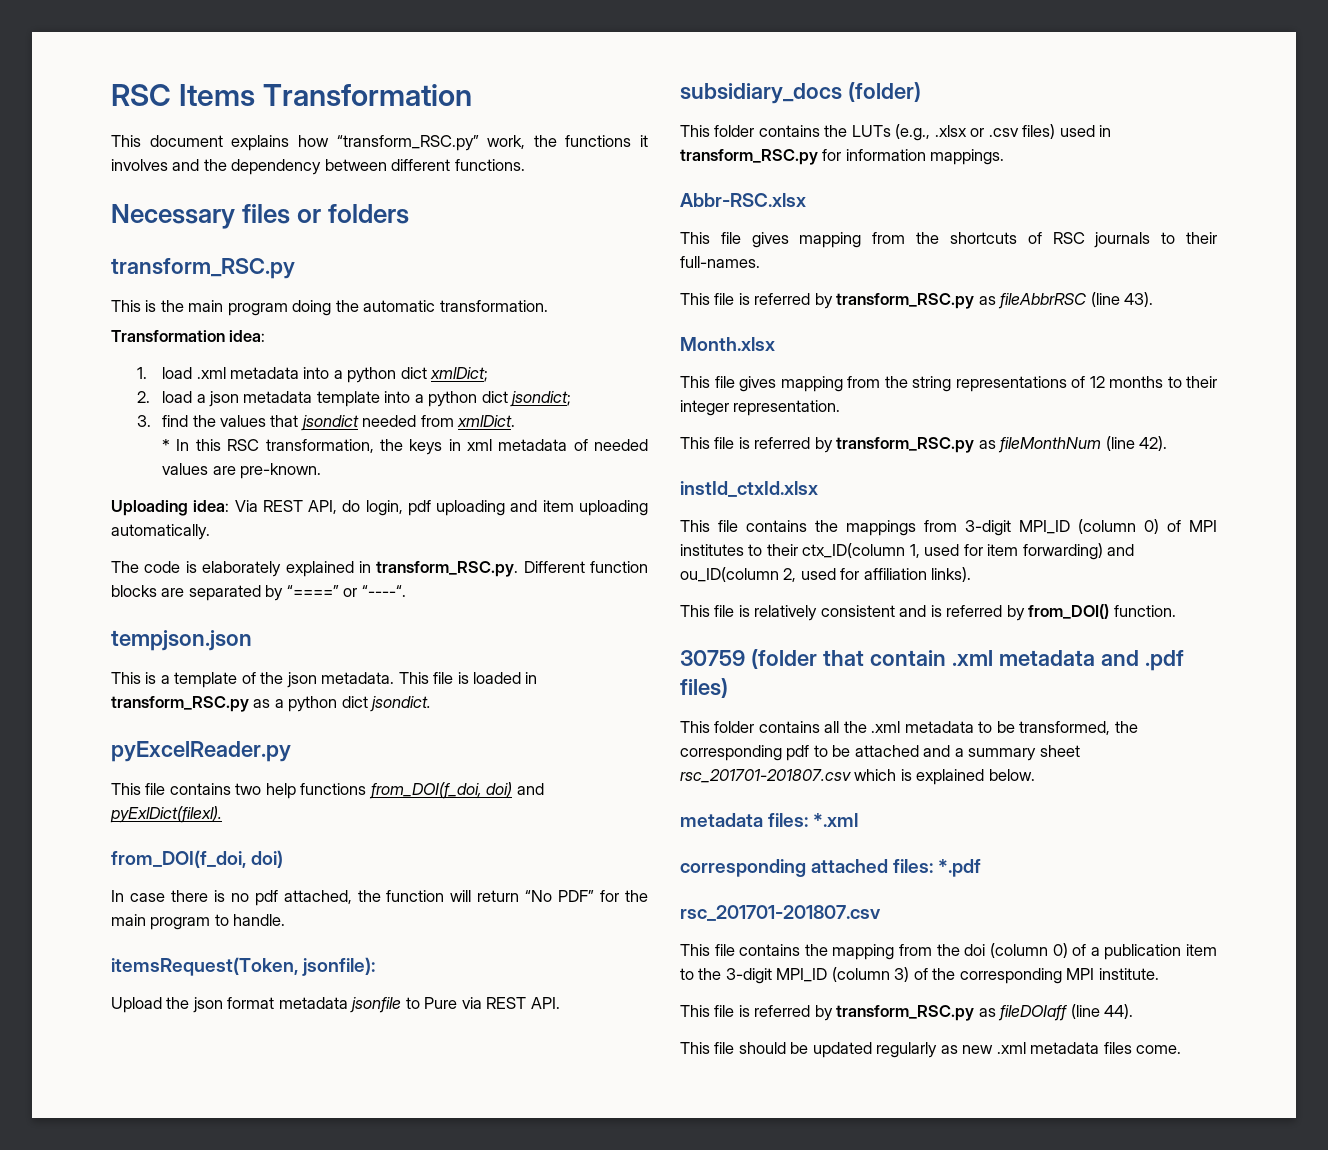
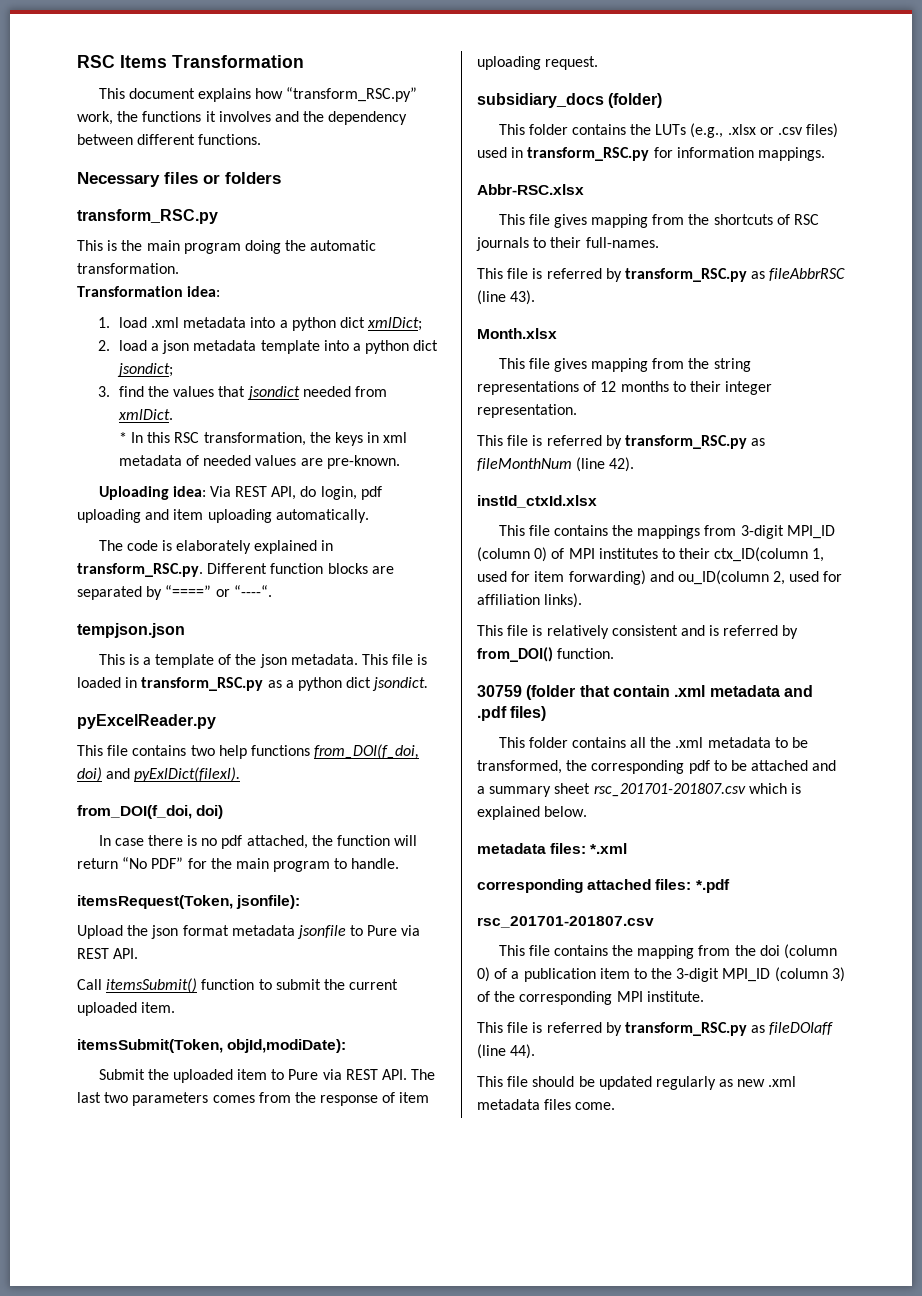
(560, 1003) none -> [77,978,399,993] [77,1002,176,1016] [77,1039,347,1053] [98,1069,436,1083] [77,1092,430,1106] [477,56,599,70] // Call itemsSubmit() function to submit the current uploaded item. // itemsSubmit(Token, objId,modiDate): // Submit the uploaded item to Pure via REST API. The last two parameters comes from the response of item uploading request.

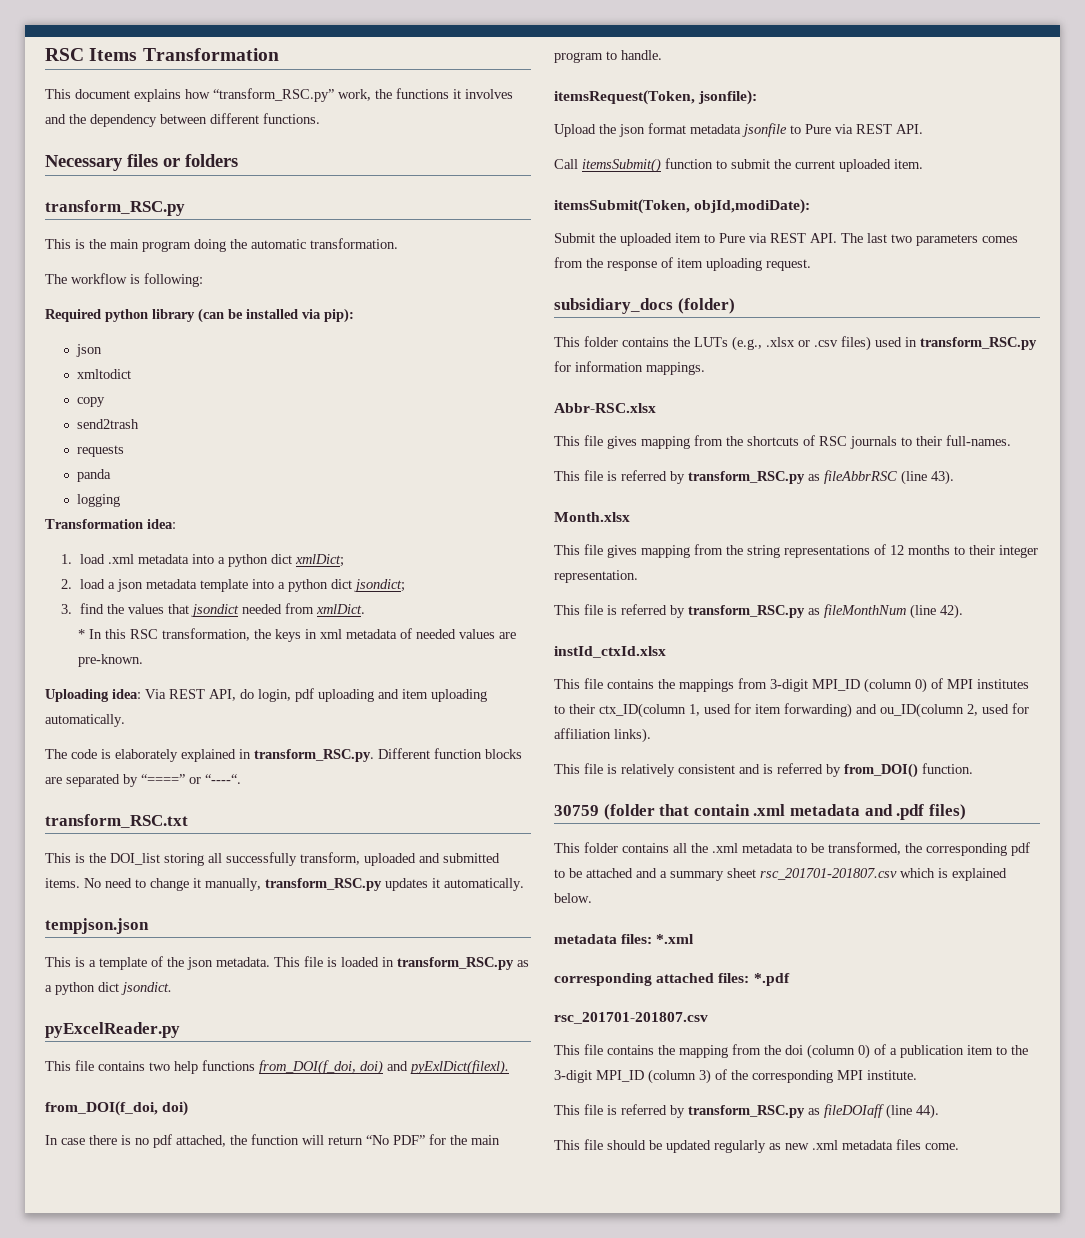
(179, 268) none -> [45,273,203,287] [45,308,354,323] [76,344,103,357] [77,369,132,379] [77,397,106,407] [77,419,140,429] [77,445,125,457] [77,469,112,482] [77,494,121,507] // The workflow is following: // Required python library (can be installed via pip): // json // xmltodict // copy // send2trash // requests // panda // logging
(272, 591) none -> [45,814,188,828] [45,852,500,866] [45,878,524,891] // transform_RSC.txt // This is the DOI_list storing all successfully transform, uploaded and submitted items. No need to change it manually, transform_RSC.py updates it automatically.

